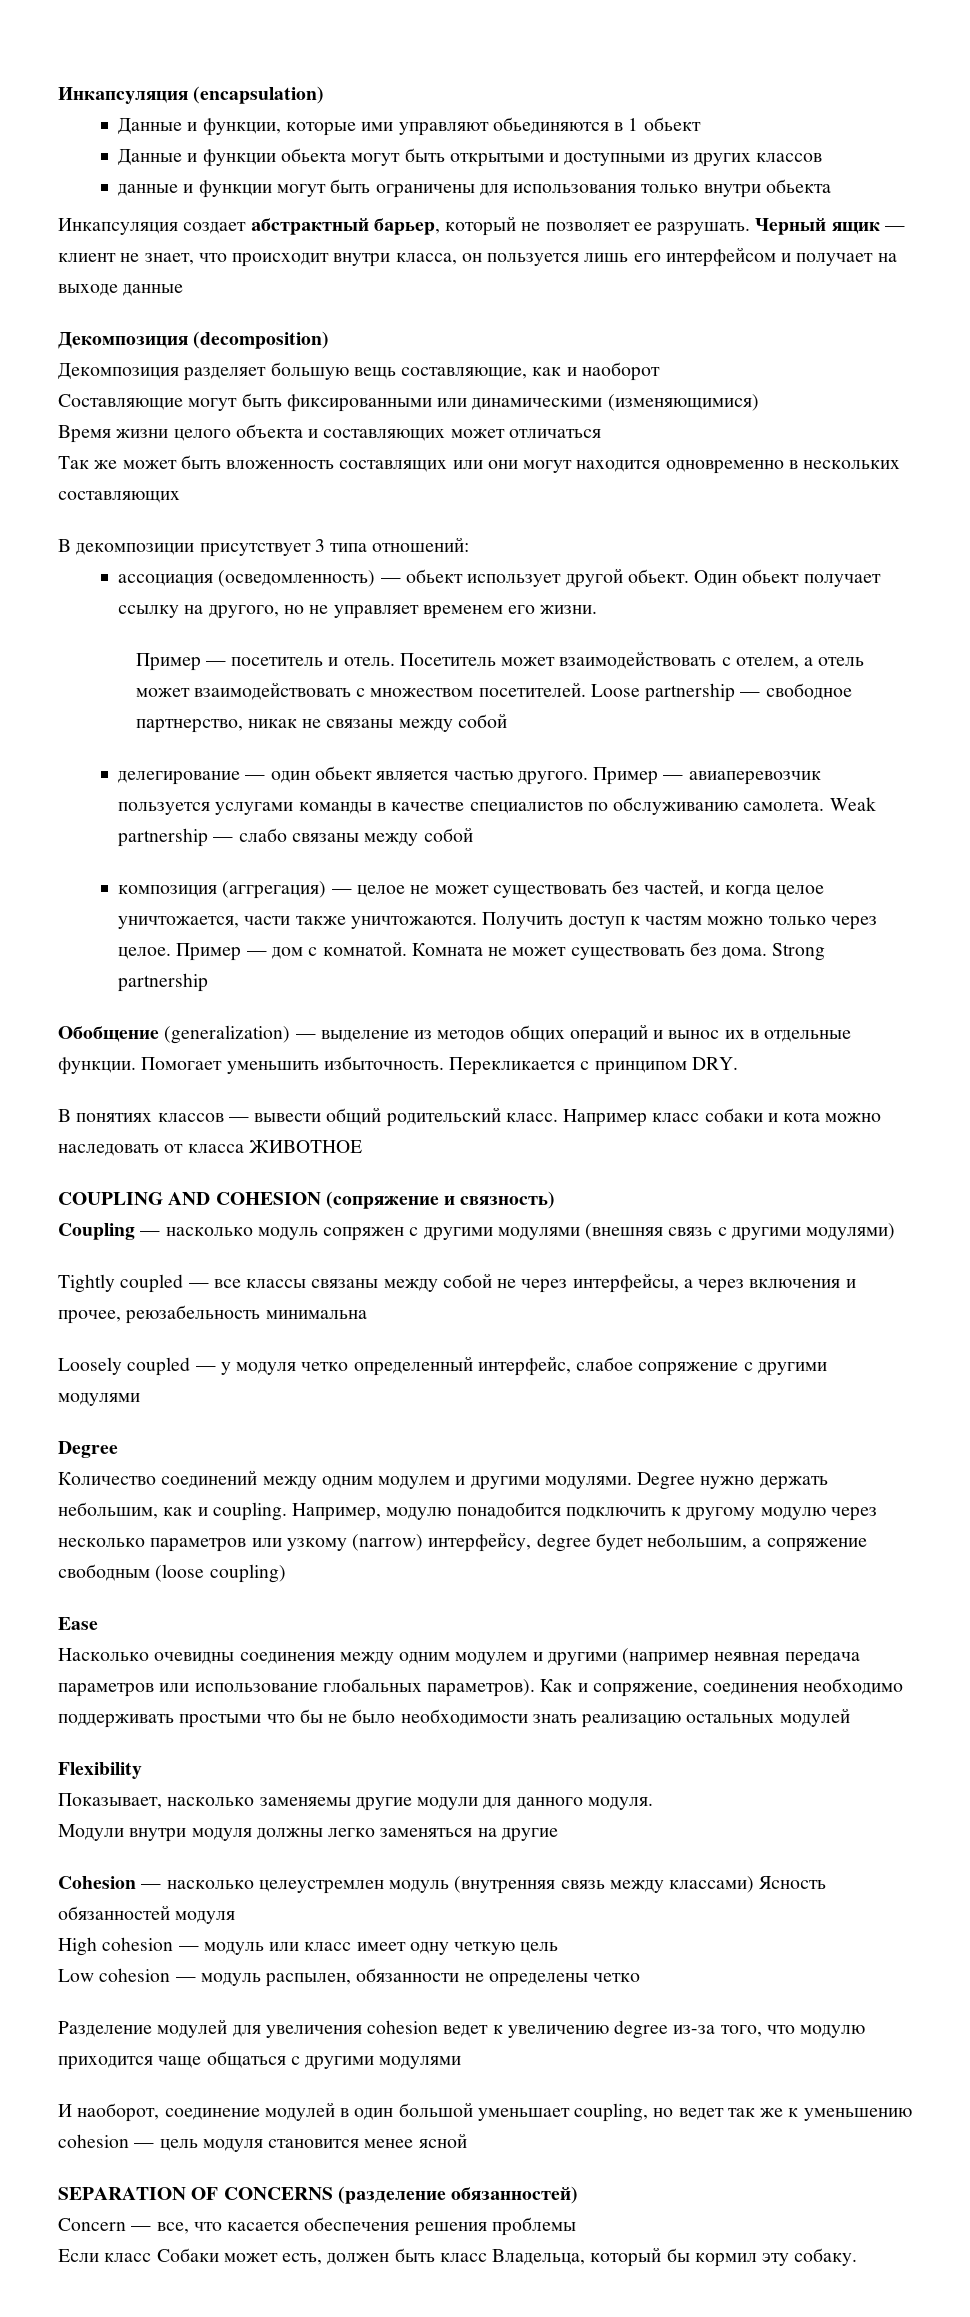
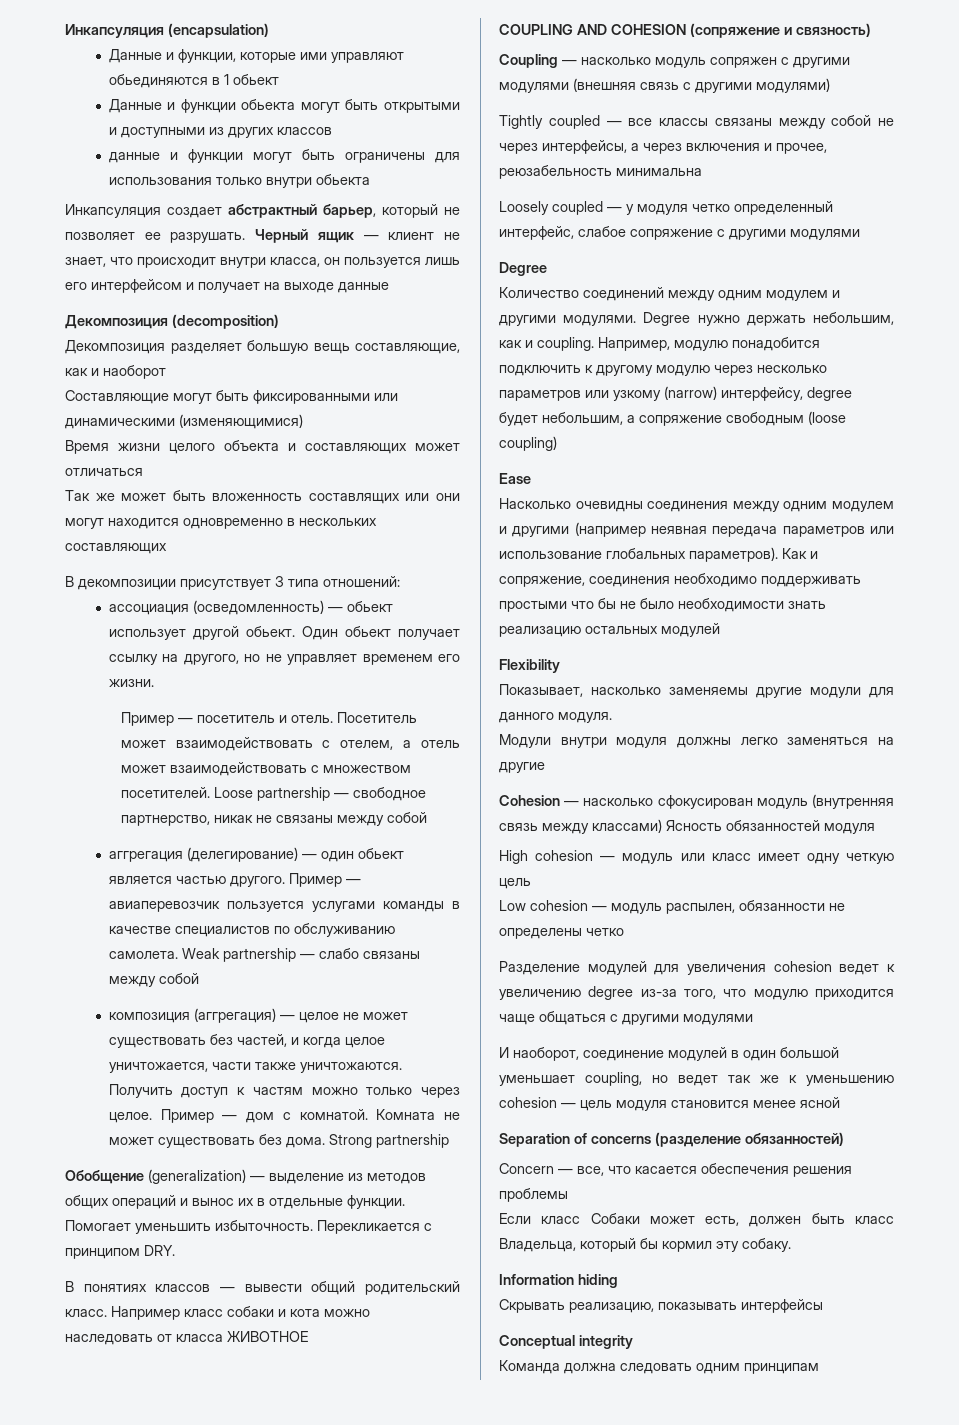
[118,771,241,785] делегирование -> [108,847,298,862] аггрегация (делегирование)
[258,1880,384,1894] целеустремлен -> [657,795,753,809] сфокусирован
[58,2187,333,2200] SEPARATION OF CONCERNS -> [499,1133,651,1147] Separation of concerns
(858, 2257) none -> [499,1274,618,1288] [499,1299,823,1313] [499,1335,633,1349] [499,1360,819,1374] // Information hiding // Скрывать реализацию, показывать интерфейсы // Conceptual integrity // Команда должна следовать одним принципам

